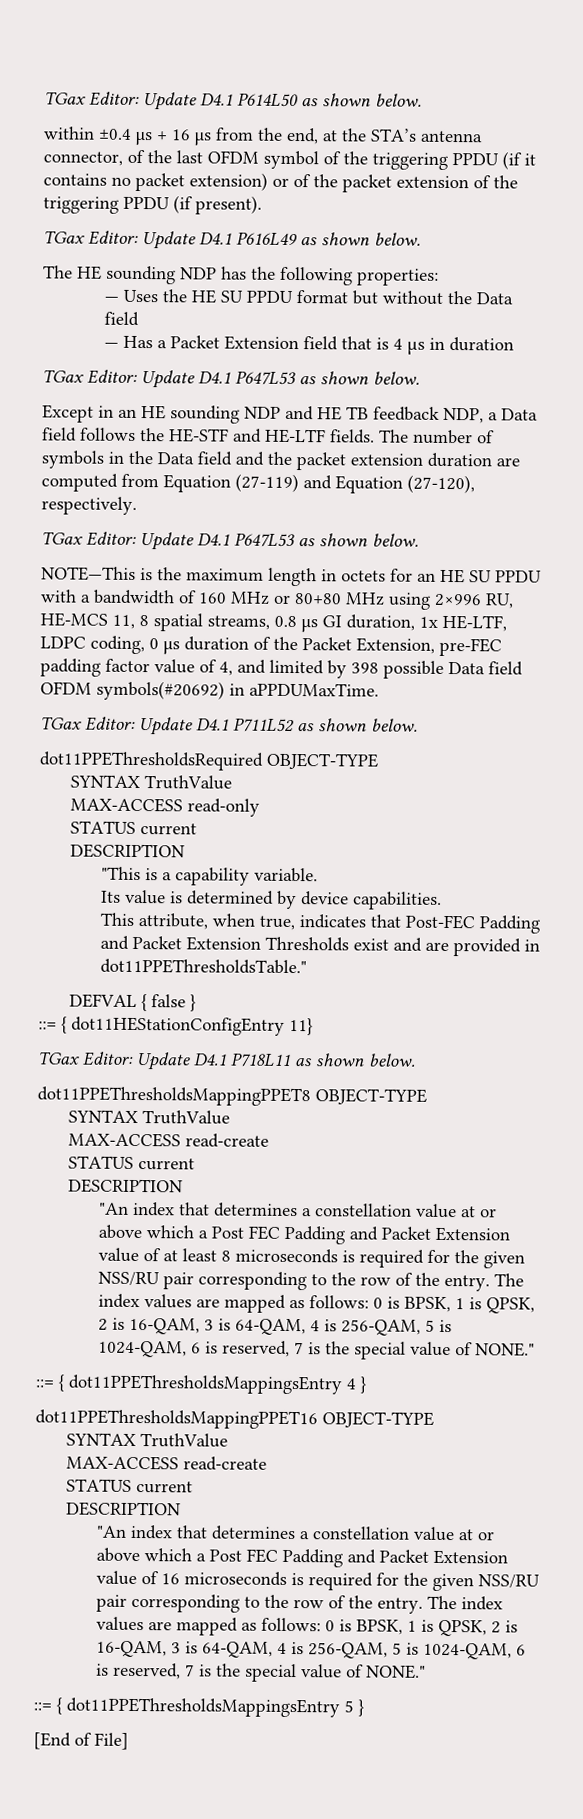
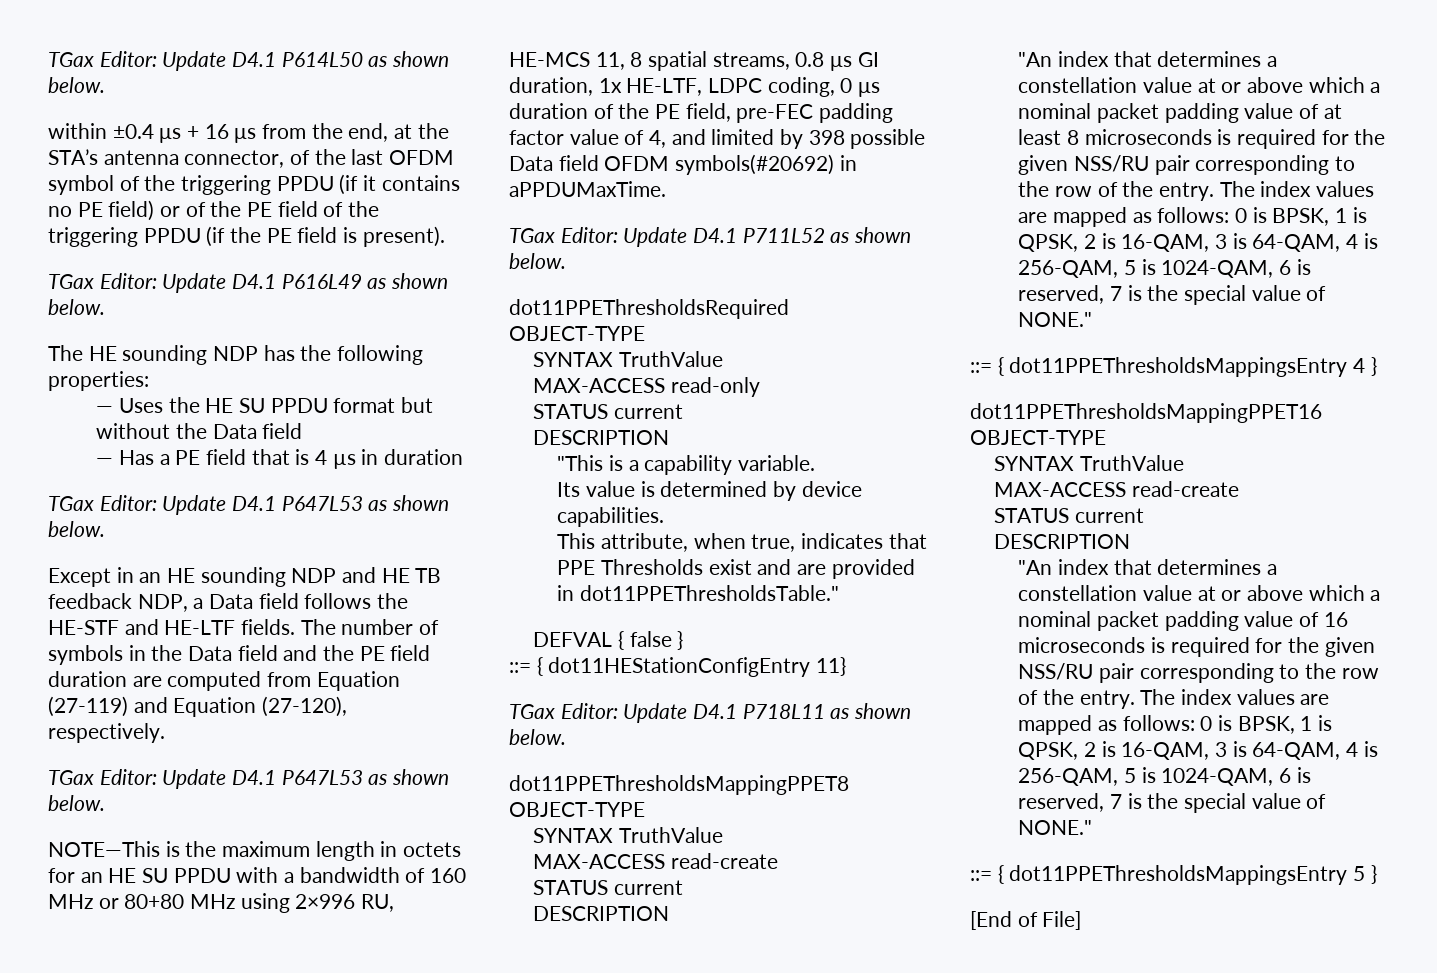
[135,172,268,192] packet extension) -> [77,200,155,221] PE field)
[342,174,518,193] [43,195,193,214] packet extension of the triggering PPDU (if -> [247,201,380,217] [48,226,358,247] PE field of the triggering PPDU (if the PE field is
[170,335,300,351] Packet Extension -> [175,450,201,465] PE
[296,452,423,471] packet extension -> [359,645,431,661] PE field
[302,637,435,654] Packet Extension, -> [655,103,731,122] PE field,
[405,914,541,934] [100,935,262,951] Post-FEC Padding and Packet Extension -> [557,560,596,575] PPE
[211,1225,511,1245] Post FEC Padding and Packet Extension -> [1018,103,1239,123] nominal packet padding
[209,1548,509,1568] Post FEC Padding and Packet Extension -> [1018,611,1239,631] nominal packet padding

